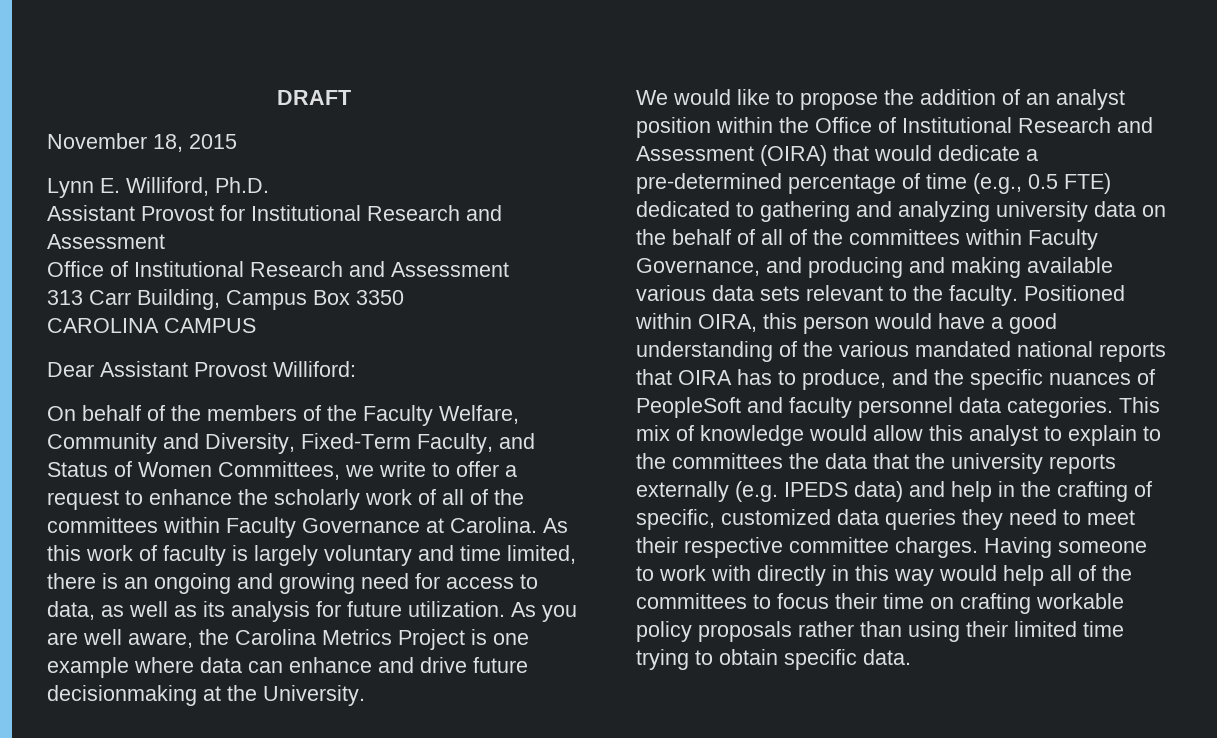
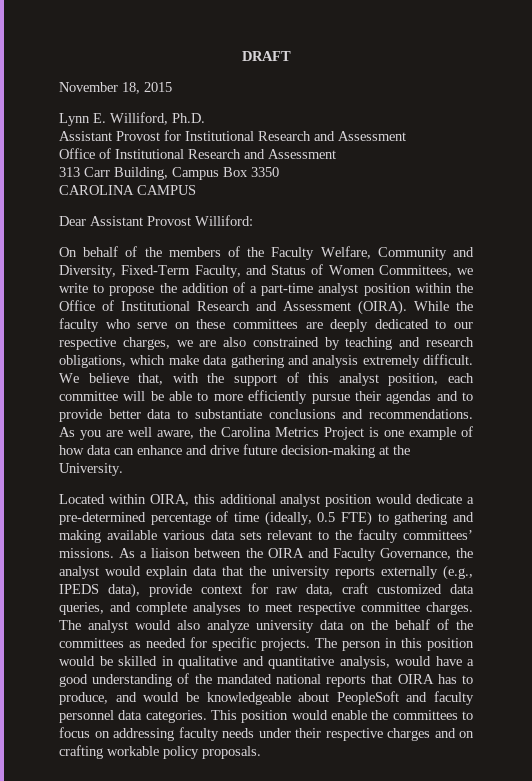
[456,461,517,477] [47,489,524,510] [47,517,568,538] [47,545,576,566] [47,573,538,594] [47,601,505,622] offer a request to enhance the scholarly work of all of the committees within Faculty Governance at Carolina. As this work of faculty is largely voluntary and time limited, there is an ongoing and growing need for access to data, as well as its analysis for future utilization. -> [109,282,474,296] [59,300,473,315] [59,318,474,332] [59,337,474,350] [59,354,473,368] [59,372,474,386] [59,390,474,404] [59,409,473,422] propose the addition of a part-time analyst position within the Office of Institutional Research and Assessment (OIRA). While the faculty who serve on these committees are deeply dedicated to our respective charges, we are also constrained by teaching and research obligations, which make data gathering and analysis extremely difficult. We believe that, with the support of this analyst position, each committee will be able to more efficiently pursue their agendas and to provide better data to substantiate conclusions and recommendations.
[134,657,194,673] where -> [461,426,473,437] [59,445,84,455] of how
[47,685,197,706] decisionmaking -> [281,445,375,458] decision-making
[636,89,1125,110] [636,117,1153,138] [636,145,869,166] We would like to propose the addition of an analyst position within the Office of Institutional Research and Assessment (OIRA) that -> [59,494,373,507] Located within OIRA, this additional analyst position
[973,173,1022,194] (e.g., -> [264,511,312,526] (ideally,
[636,201,730,217] dedicated -> (372, 518) none
[898,201,1166,222] [636,229,1098,250] [636,257,945,278] analyzing university data on the behalf of all of the committees within Faculty Governance, and producing and -> (475, 517) none
[949,285,1125,306] [635,313,869,334] faculty. Positioned within OIRA, this person -> [358,529,474,543] [59,548,473,561] [59,565,473,580] [59,583,475,598] [59,602,473,615] [59,619,473,633] [59,637,474,651] [59,656,390,669] faculty committees’ missions. As a liaison between the OIRA and Faculty Governance, the analyst would explain data that the university reports externally (e.g., IPEDS data), provide context for raw data, craft customized data queries, and complete analyses to meet respective committee charges. The analyst would also analyze university data on the behalf of the committees as needed for specific projects. The person in this position would be skilled in qualitative and quantitative analysis,
[839,341,909,357] various -> (212, 679) none
[934,369,1155,390] the specific nuances of -> [143,692,330,705] would be knowledgeable about
[636,425,1161,446] [636,453,1116,474] [636,481,1152,502] [636,509,1135,530] [636,537,1147,558] [636,565,1132,586] [636,593,1124,614] [636,621,1124,642] [636,649,911,670] mix of knowledge would allow this analyst to explain to the committees the data that the university reports externally (e.g. IPEDS data) and help in the crafting of specific, customized data queries they need to meet their respective committee charges. Having someone to work with directly in this way would help all of the committees to focus their time on crafting workable policy proposals rather than using their limited time trying to obtain specific data. -> [241,710,473,723] [59,727,474,741] [59,745,261,759] position would enable the committees to focus on addressing faculty needs under their respective charges and on crafting workable policy proposals.

